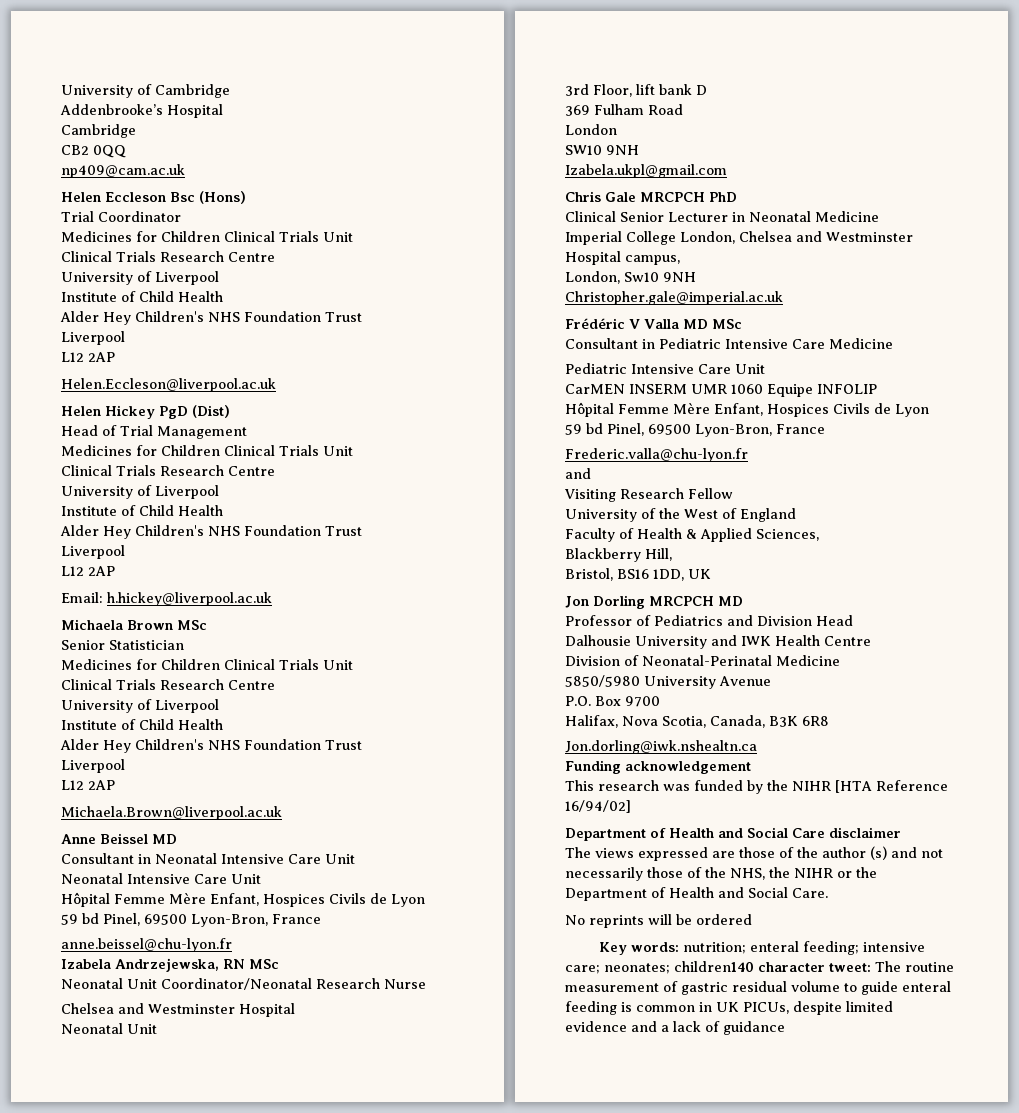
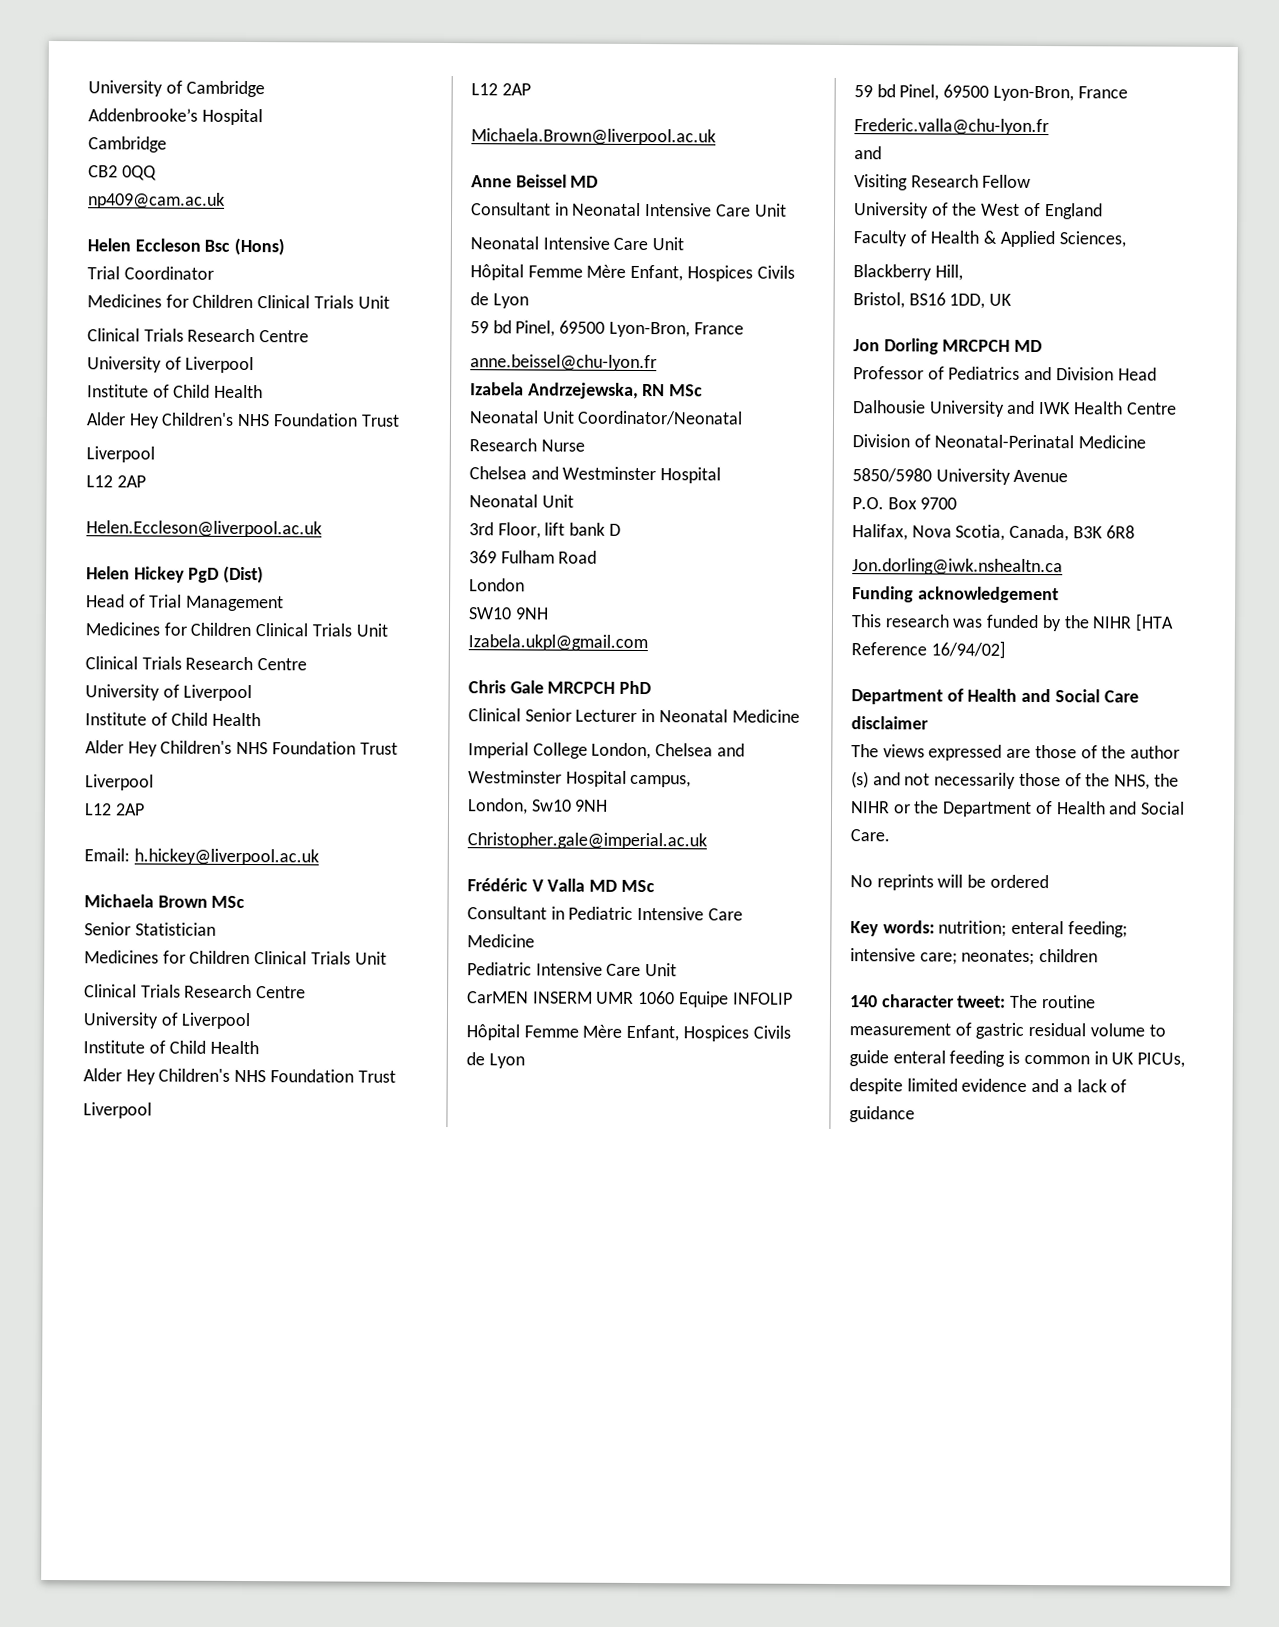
[674,961,754,972] children140 -> [1039,949,1099,963] [850,995,878,1008] children // 140

